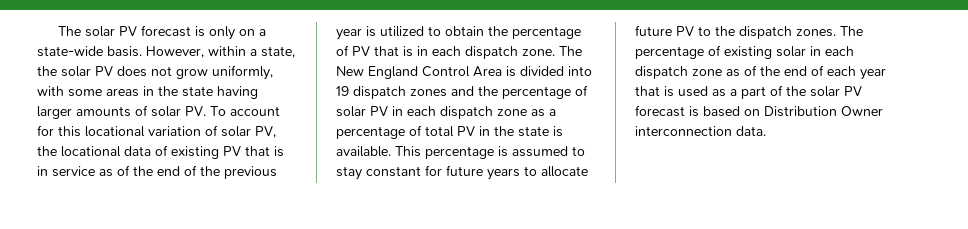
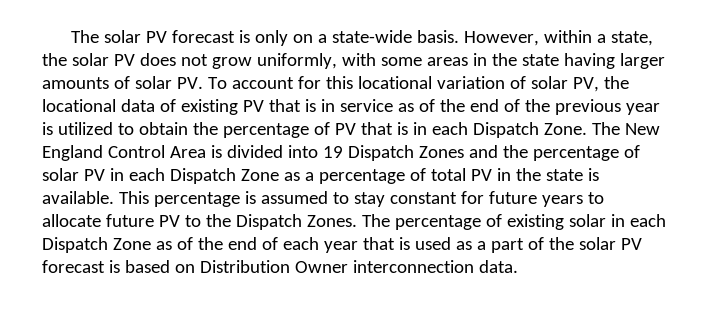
[465,46,555,59] dispatch zone. -> [472,122,587,138] Dispatch Zone.
[353,86,447,99] dispatch zones -> [347,145,464,161] Dispatch Zones
[440,106,527,119] dispatch zone -> [169,168,279,184] Dispatch Zone
[739,26,836,39] dispatch zones. -> [235,214,357,230] Dispatch Zones.
[635,66,722,79] dispatch zone -> [42,237,151,253] Dispatch Zone

